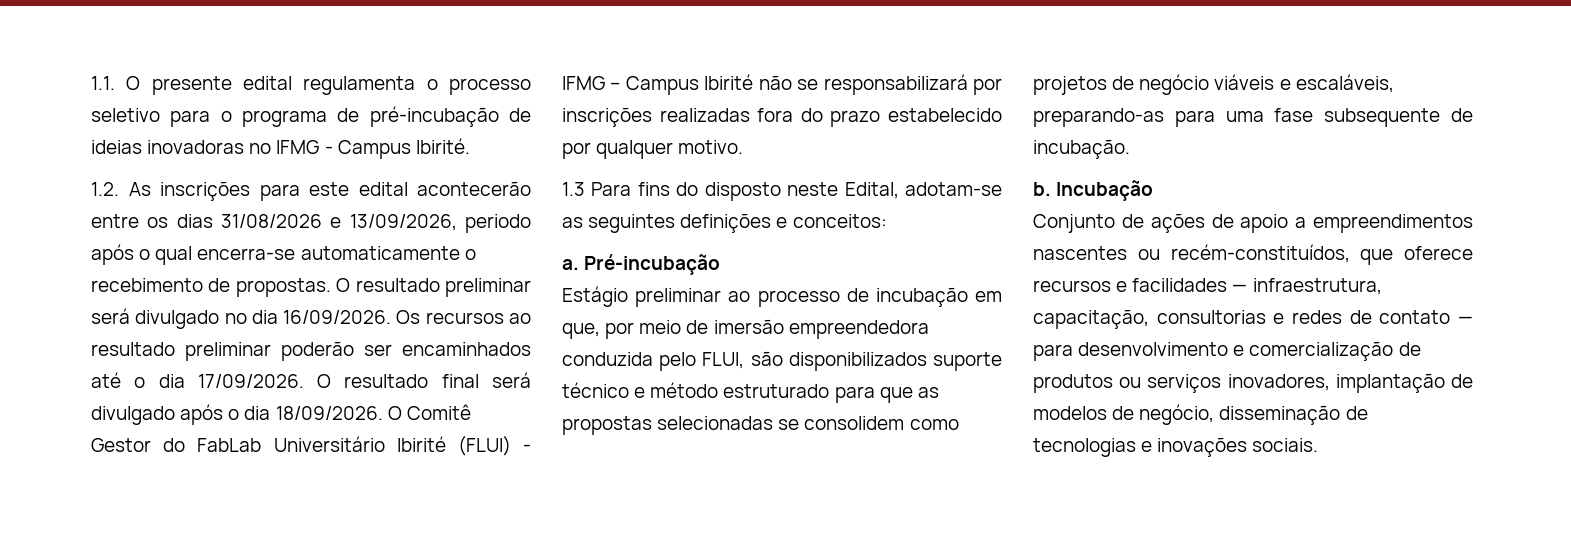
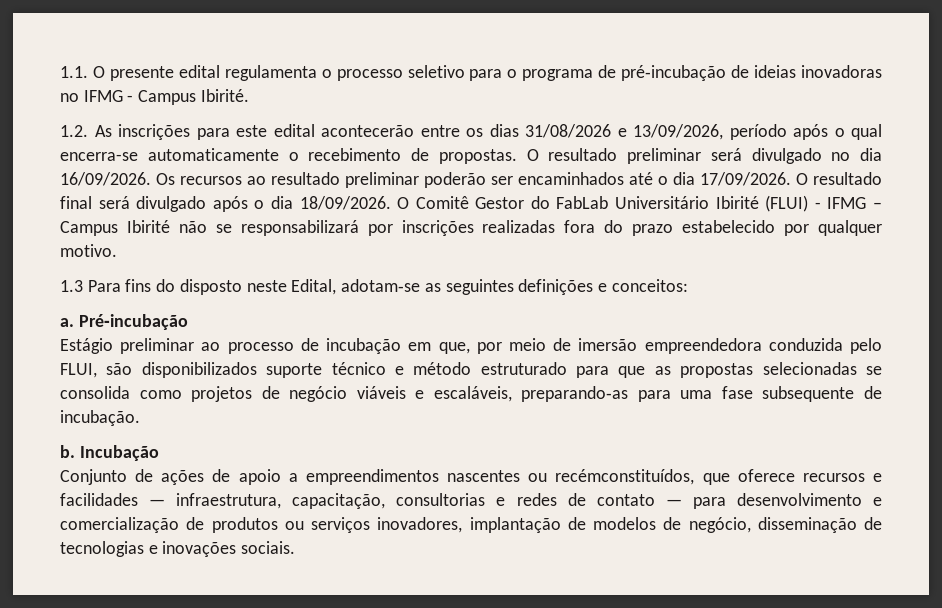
[465,214,531,233] periodo -> [729,124,787,140] período
[804,416,905,430] consolidem -> [60,386,130,399] consolida
[1170,244,1350,263] recém‑constituídos, -> [555,469,695,485] recémconstituídos,

